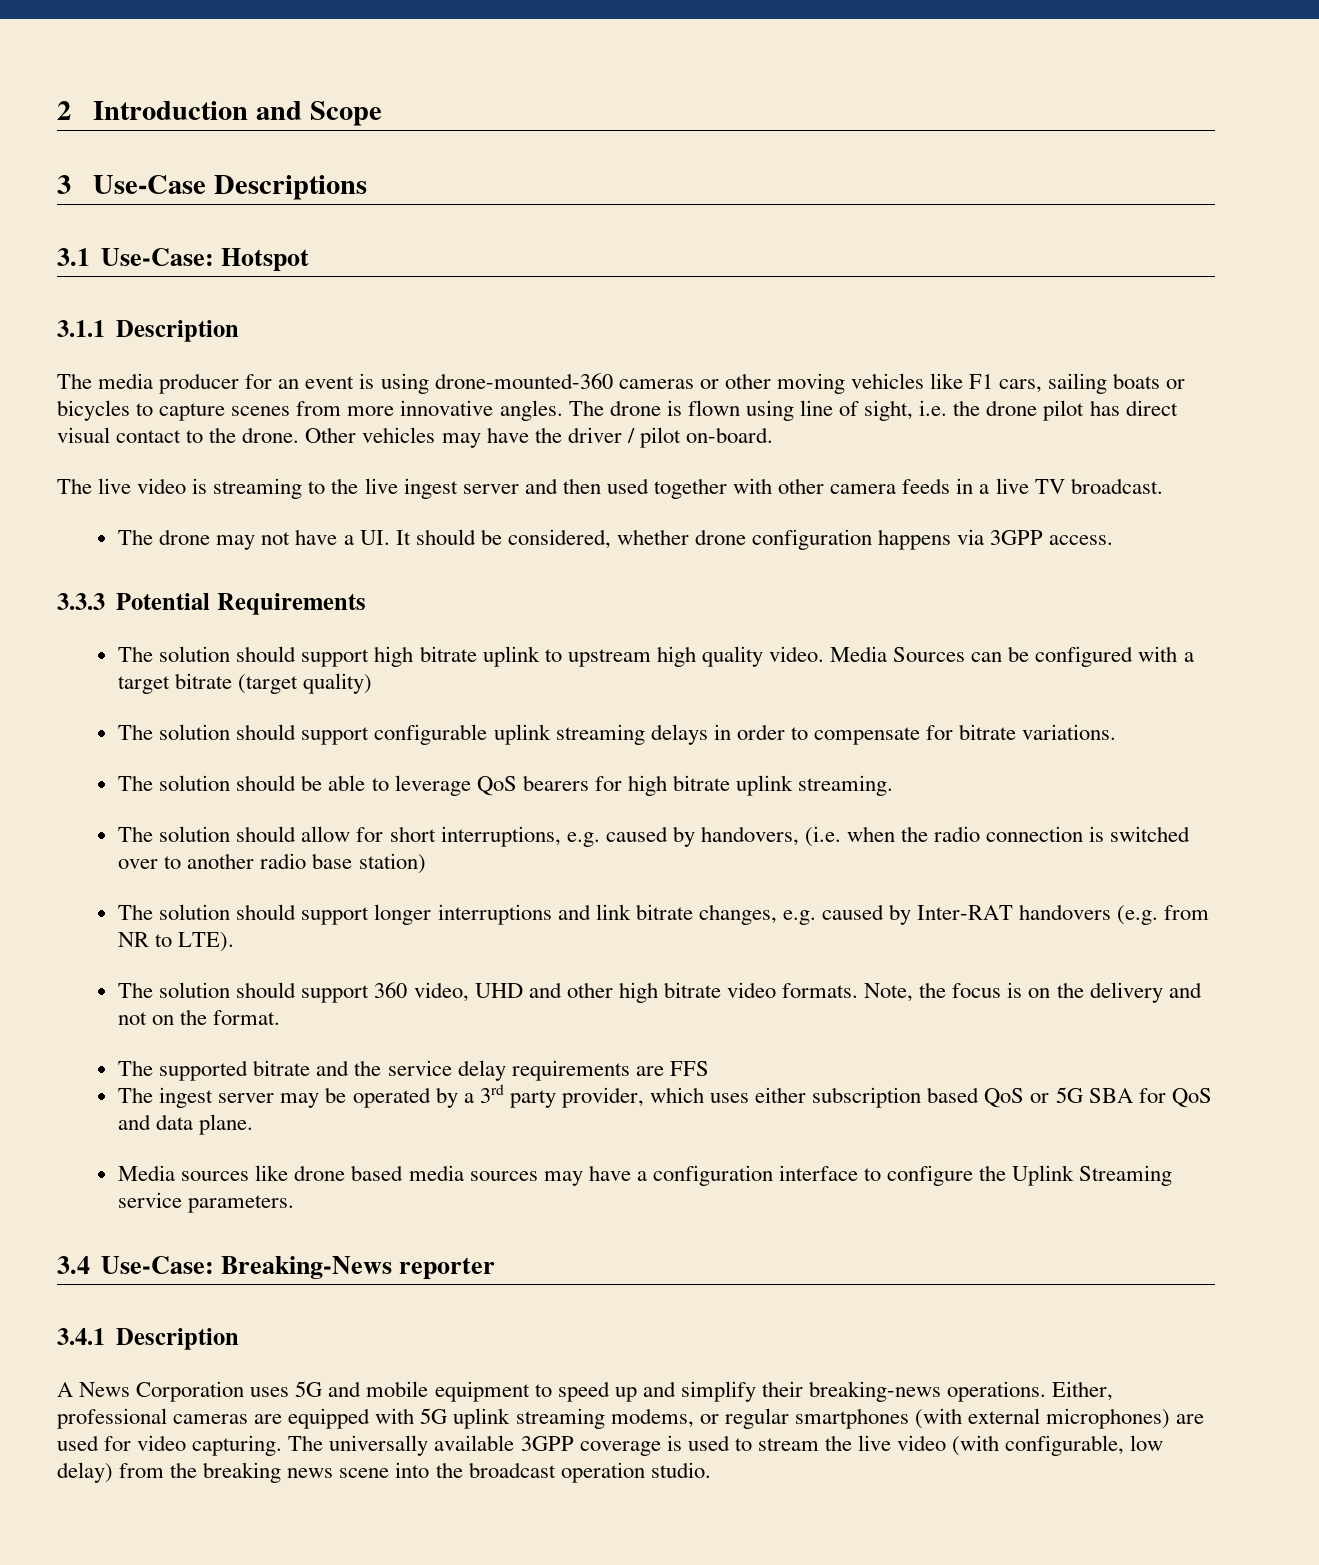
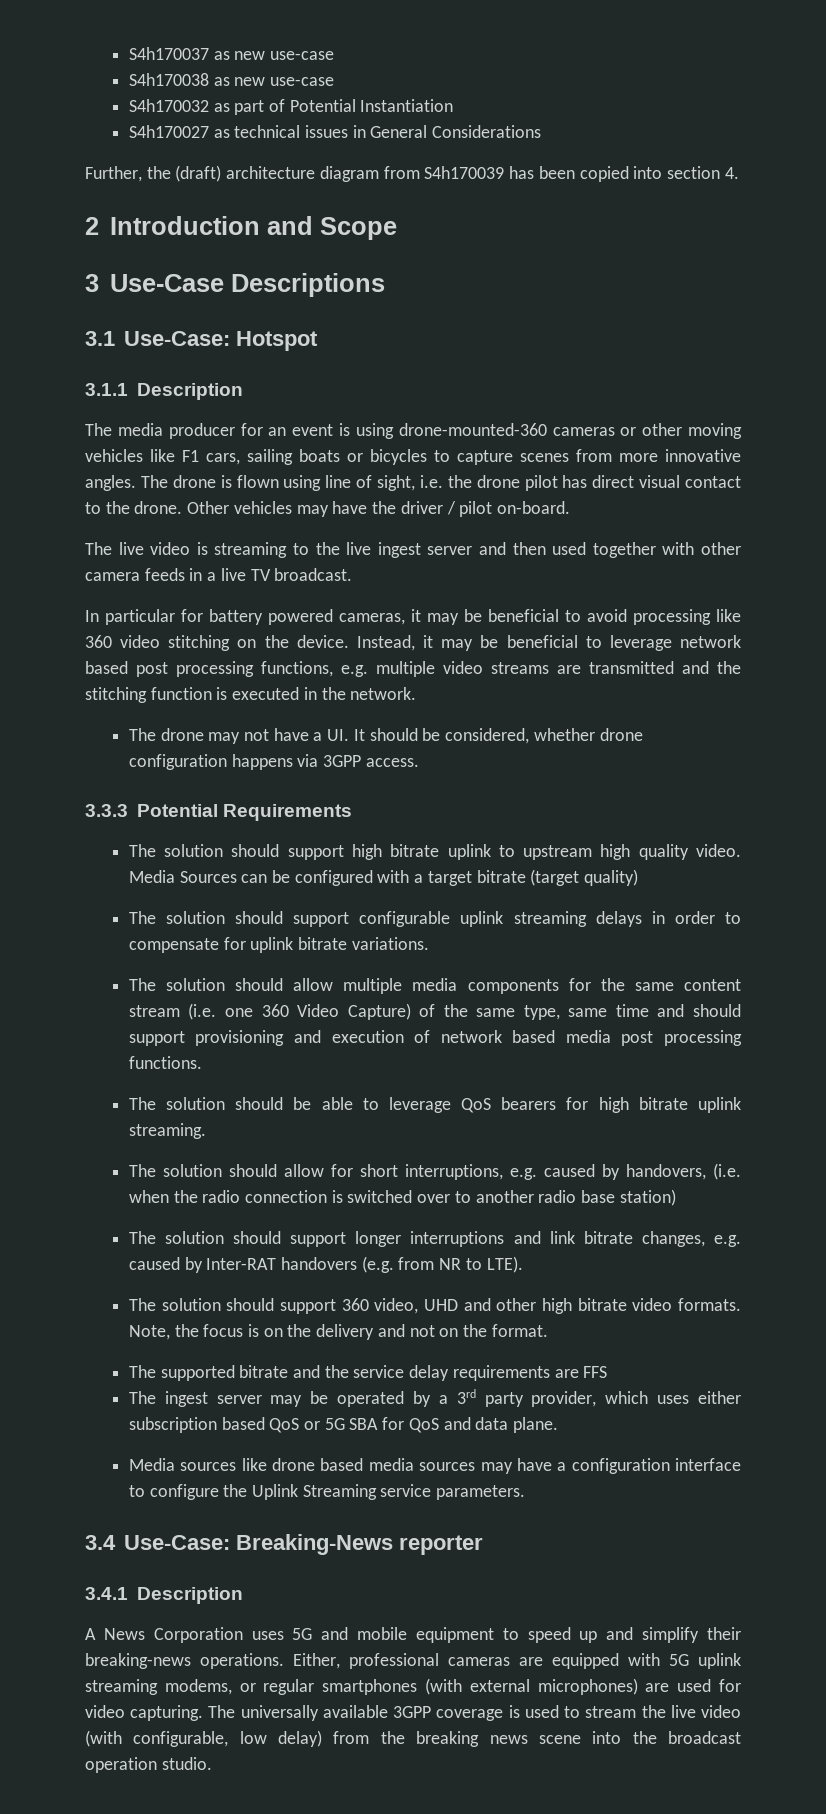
(57, 110) none -> [128,47,335,60] [128,73,335,86] [128,99,454,115] [128,125,542,138] [85,165,739,182] S4h170037 as new use-case // S4h170038 as new use-case // S4h170032 as part of Potential Instantiation // S4h170027 as technical issues in General Considerations // Further, the (draft) architecture diagram from S4h170039 has been copied into section 4. //
(1163, 486) none -> [85,609,741,625] [85,635,741,651] [85,661,741,677] [85,687,417,703] // In particular for battery powered cameras, it may be beneficial to avoid processing like 360 video stitching on the device. Instead, it may be beneficial to leverage network based post processing functions, e.g. multiple video streams are transmitted and the stitching function is executed in the network.
(954, 732) none -> [250,937,294,953] uplink
(1117, 732) none -> [128,978,741,994] [128,1003,741,1020] [128,1030,742,1046] [128,1056,202,1069] // The solution should allow multiple media components for the same content stream (i.e. one 360 Video Capture) of the same type, same time and should support provisioning and execution of network based media post processing functions.

